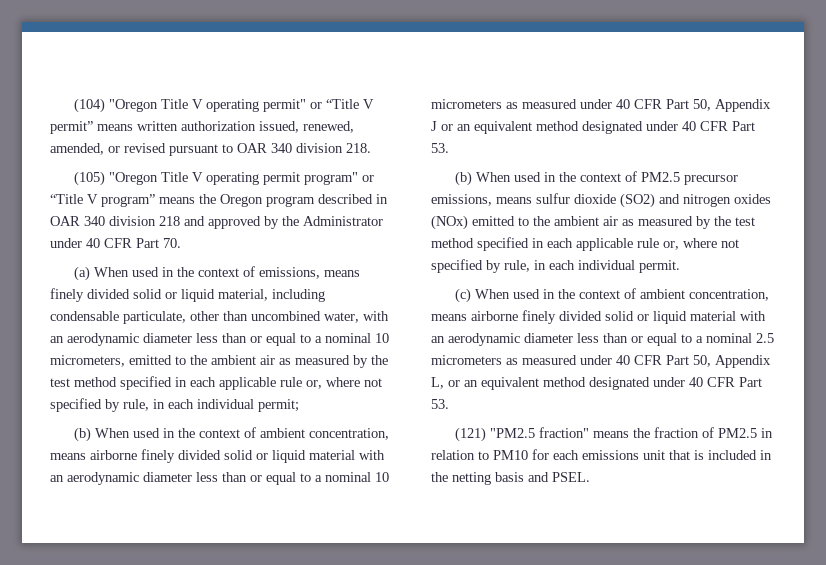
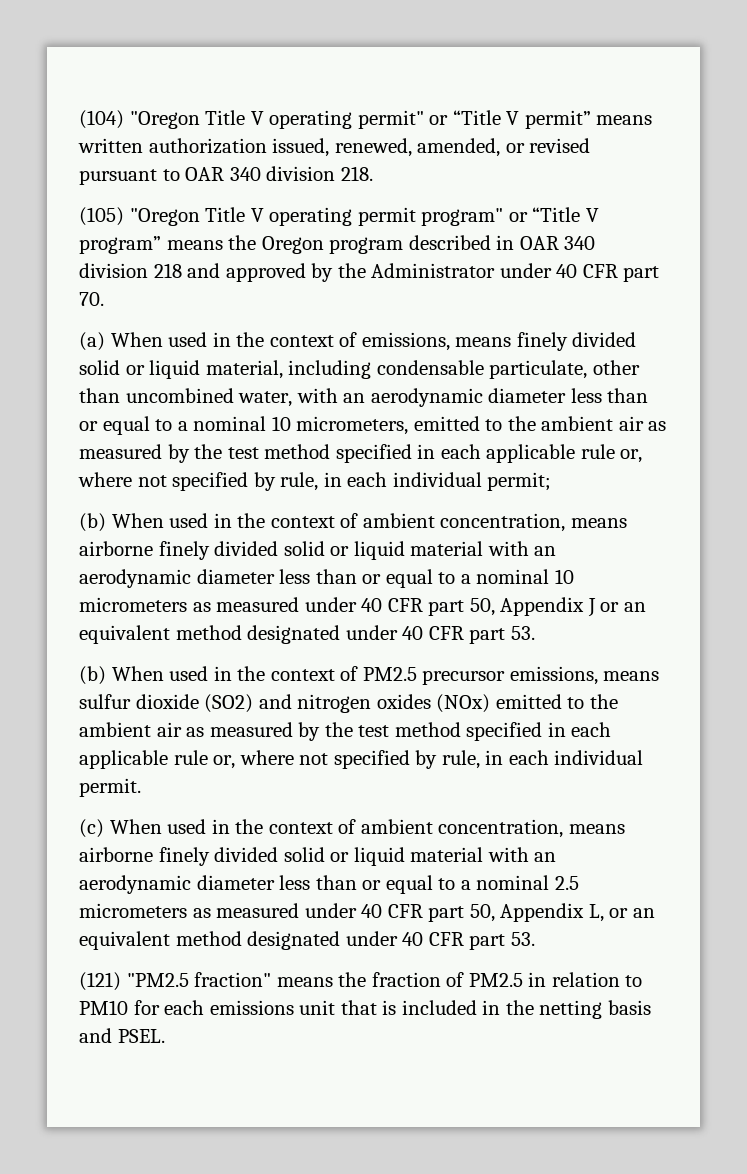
[136,238,159,248] Part -> [623,266,660,282] part
[666,99,689,109] Part -> [428,600,465,616] part
[732,121,755,131] Part -> [469,628,506,644] part
[666,355,689,365] Part -> [428,906,465,922] part
[739,377,762,387] Part -> [469,934,506,950] part

